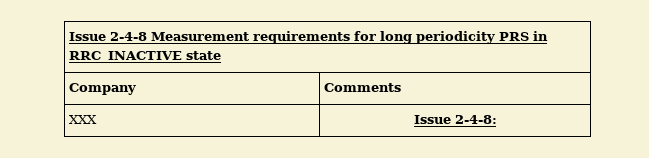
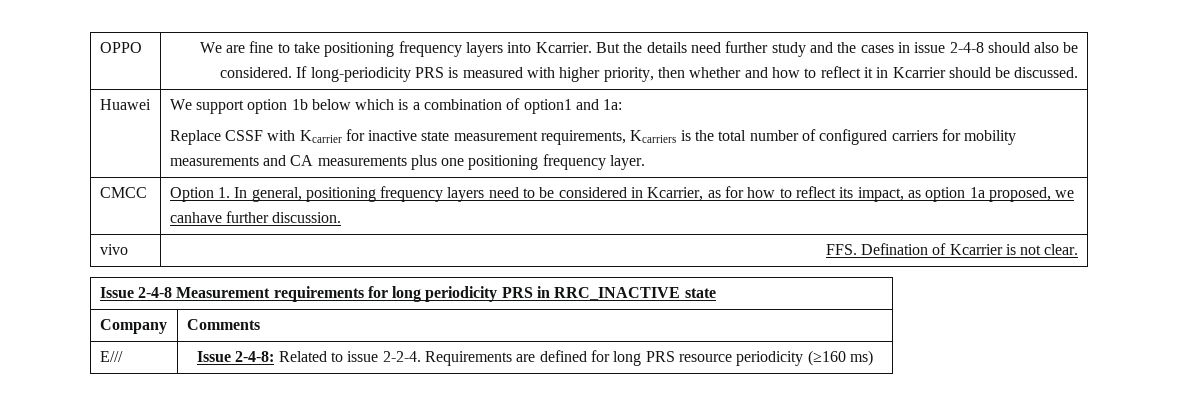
(69, 36) none -> [99,42,142,53] [199,41,1079,57] [220,66,1079,82] [99,99,151,110] [169,98,623,114] [169,129,1017,145] [169,154,646,170] [99,187,147,198] [169,186,1075,202] [169,211,342,223] [99,244,128,255] [825,243,1079,255] OPPO | We are fine to take positioning frequency layers into Kcarrier. But the details need further study and the cases in issue 2-4-8 should also be considered. If long-periodicity PRS is measured with higher priority, then whether and how to reflect it in Kcarrier should be discussed. // Huawei | We support option 1b below which is a combination of option1 and 1a: // Replace CSSF with Kcarrier for inactive state measurement requirements, Kcarriers is the total number of configured carriers for mobility measurements and CA measurements plus one positioning frequency layer. // CMCC | Option 1. In general, positioning frequency layers need to be considered in Kcarrier, as for how to reflect its impact, as option 1a proposed, we canhave further discussion. // vivo | FFS. Defination of Kcarrier is not clear. //
[69,115,98,124] XXX -> [99,351,123,362] E///
(497, 119) none -> [278,350,873,366] Related to issue 2-2-4. Requirements are defined for long PRS resource periodicity (≥160 ms)

